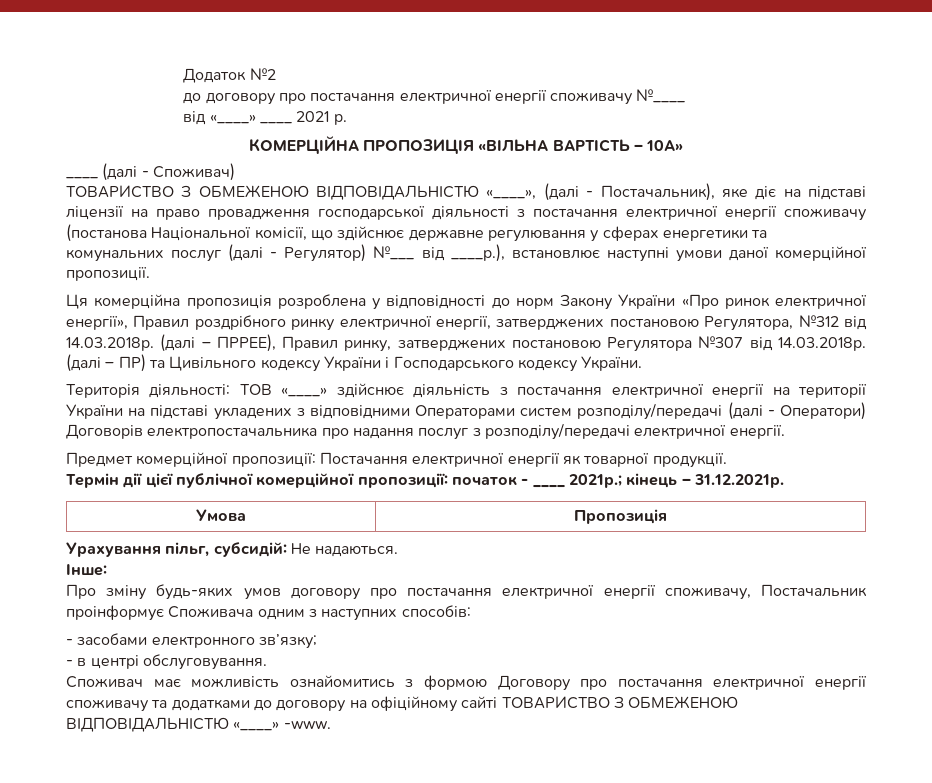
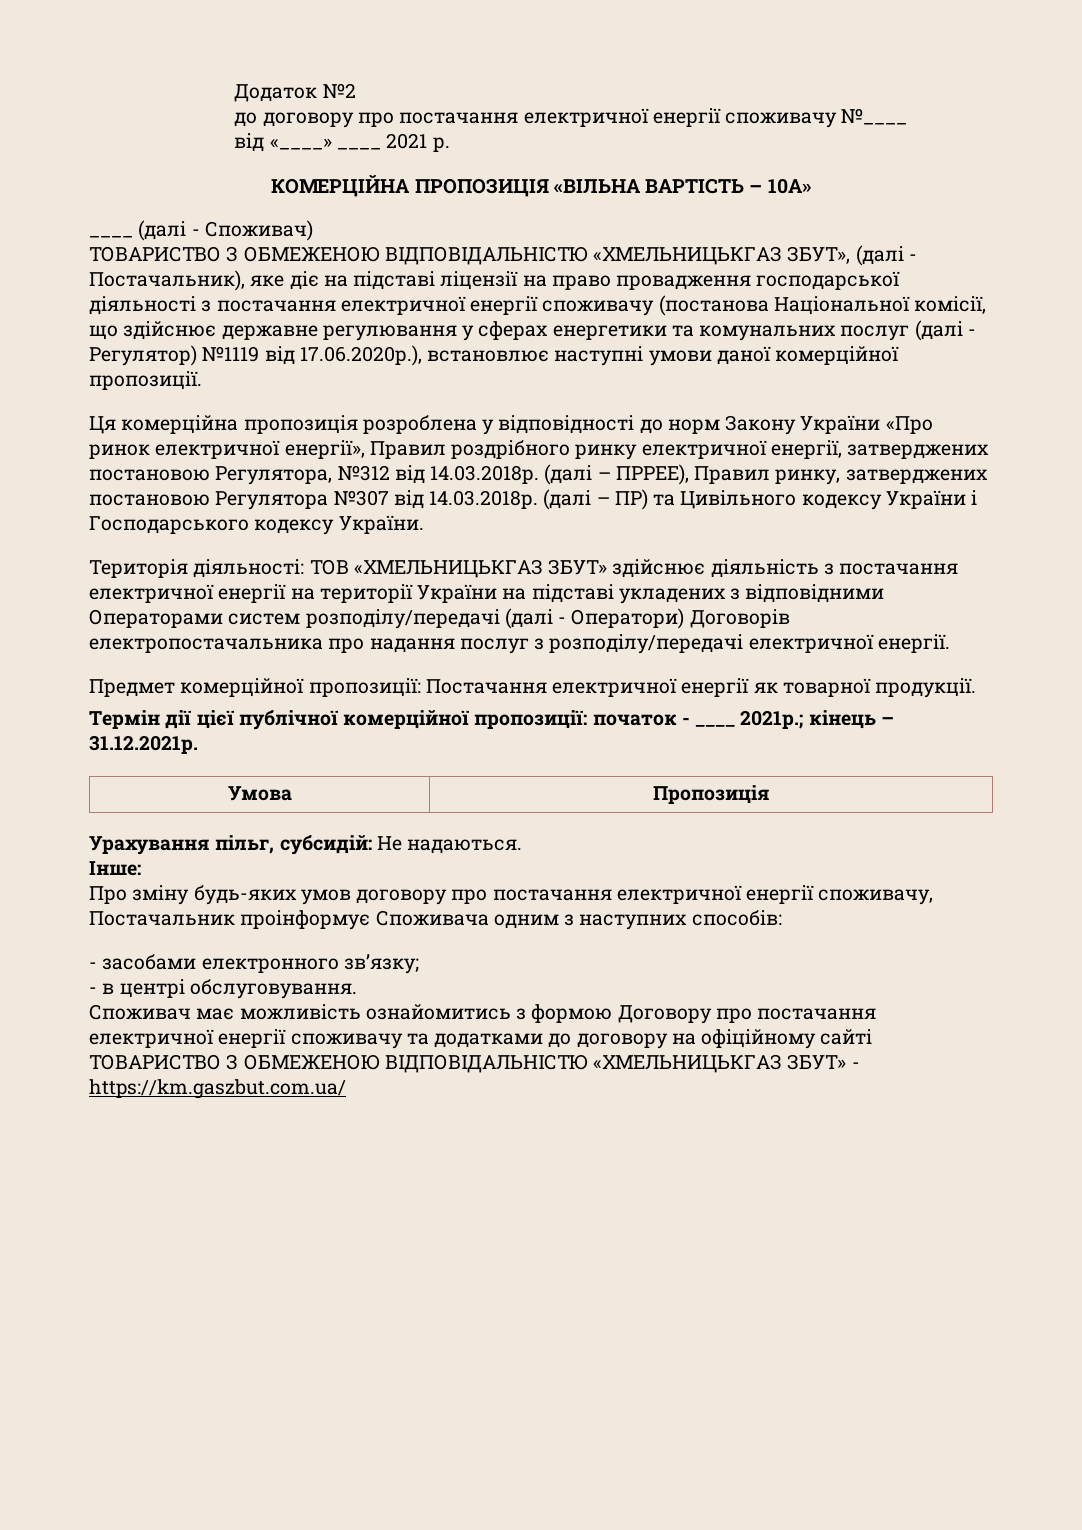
[486,189,537,200] «____», -> [593,246,851,265] «ХМЕЛЬНИЦЬКГАЗ ЗБУТ»,
[373,244,505,262] №___ від ____р.), -> [202,345,422,366] №1119 від 17.06.2020р.),
[281,387,328,397] «____» -> [353,559,608,578] «ХМЕЛЬНИЦЬКГАЗ ЗБУТ»
[233,721,331,731] «____» -www. -> [593,1054,860,1073] [89,1079,346,1099] «ХМЕЛЬНИЦЬКГАЗ ЗБУТ» - https://km.gaszbut.com.ua/

